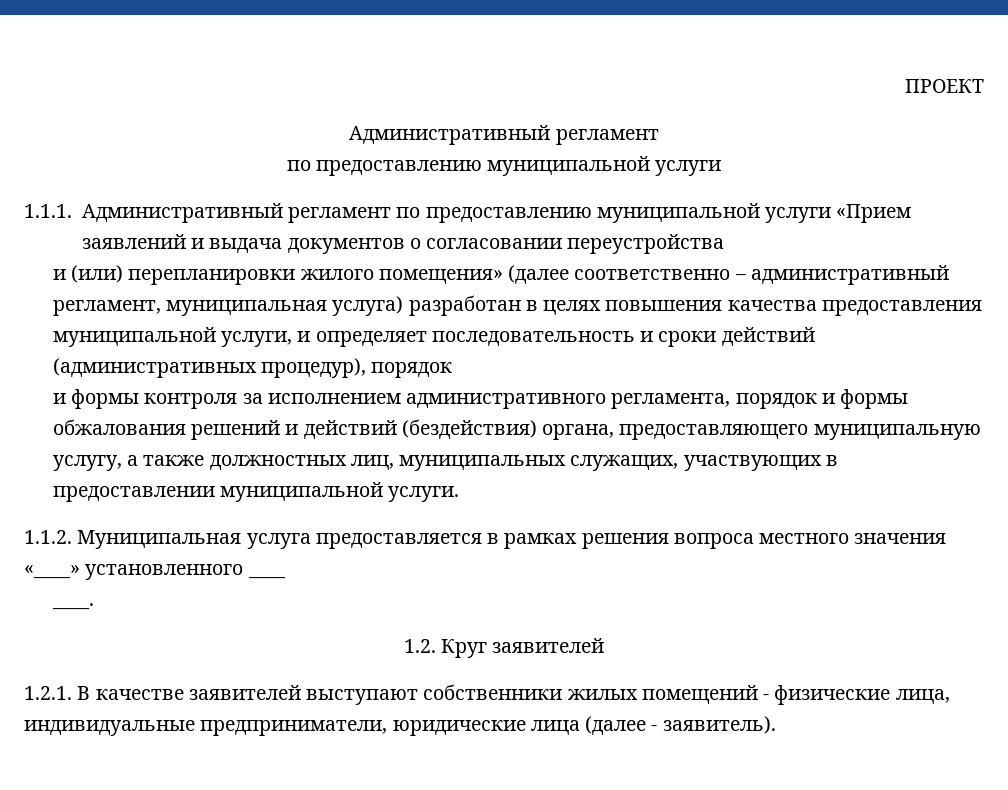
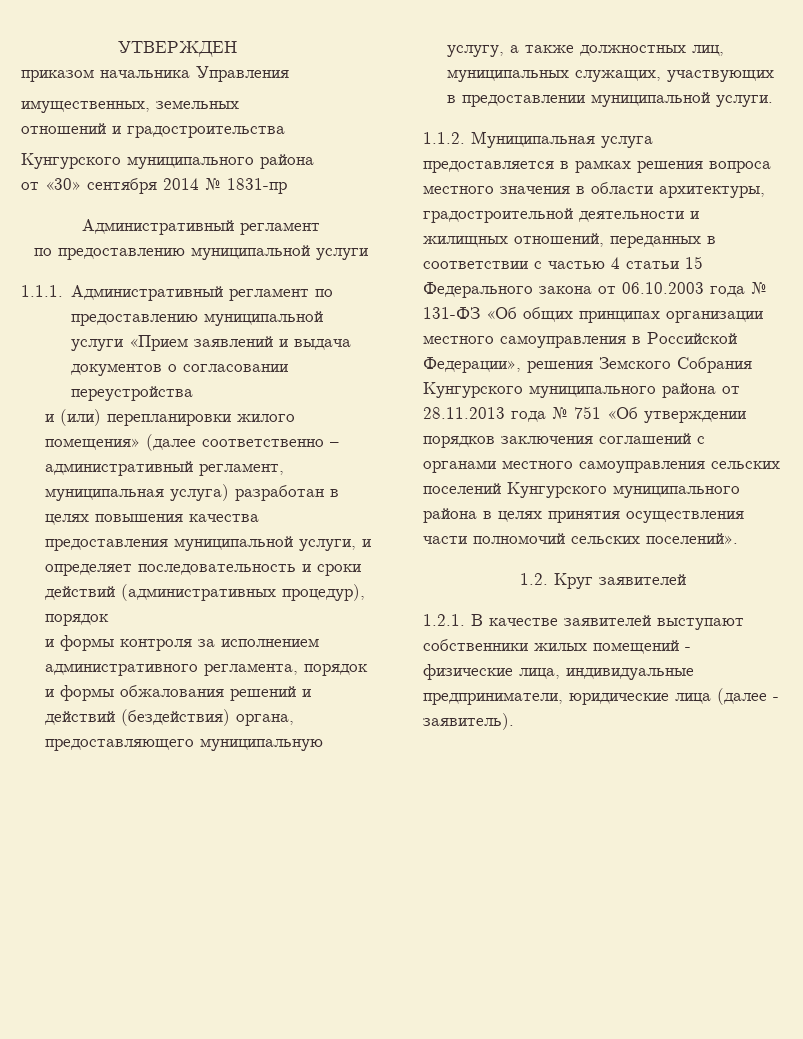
[905,79,984,93] ПРОЕКТ -> [118,41,238,57] [21,66,289,82] [21,100,239,113] [21,123,285,138] [21,153,314,169] [21,178,287,194] УТВЕРЖДЕН // приказом начальника Управления // имущественных, земельных // отношений и градостроительства // Кунгурского муниципального района // от «30» сентября 2014 № 1831-пр
[24,564,286,580] [51,603,94,610] «____» установленного ____ // ____. -> [576,182,765,198] [423,208,699,223] [423,233,716,248] [423,256,703,269] [423,282,767,298] [423,307,763,323] [423,332,737,348] [423,357,752,373] [423,382,740,398] [423,406,746,423] [423,433,705,448] [423,460,780,473] [423,482,740,498] [423,508,744,523] [423,533,738,544] в области архитектуры, градостроительной деятельности и жилищных отношений, переданных в соответствии с частью 4 статьи 15 Федерального закона от 06.10.2003 года № 131-ФЗ «Об общих принципах организации местного самоуправления в Российской Федерации», решения Земского Собрания Кунгурского муниципального района от 28.11.2013 года № 751 «Об утверждении порядков заключения соглашений с органами местного самоуправления сельских поселений Кунгурского муниципального района в целях принятия осуществления части полномочий сельских поселений».

